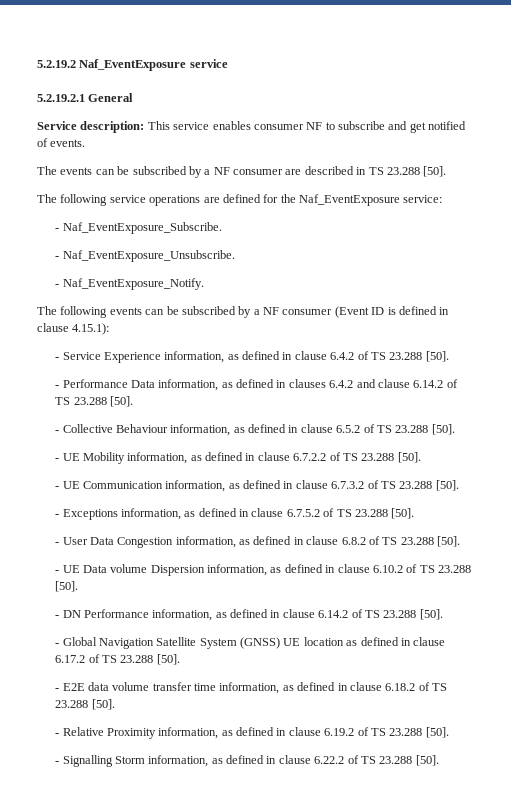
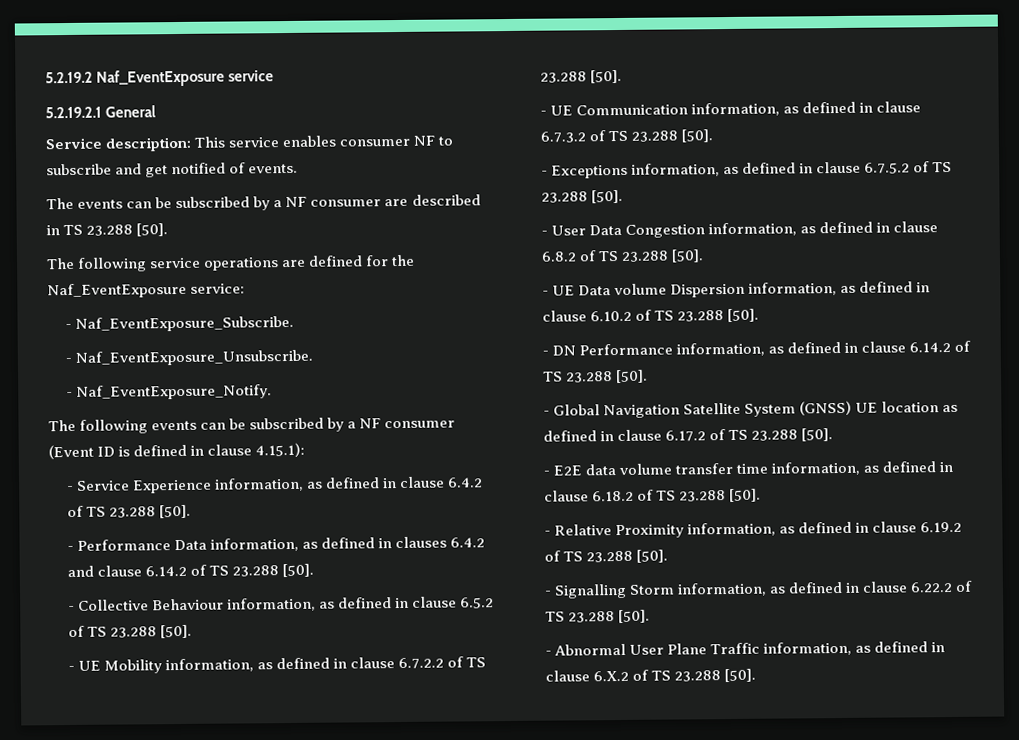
(439, 760) none -> [544,641,945,656] [544,668,756,683] // - Abnormal User Plane Traffic information, as defined in clause 6.X.2 of TS 23.288 [50].

